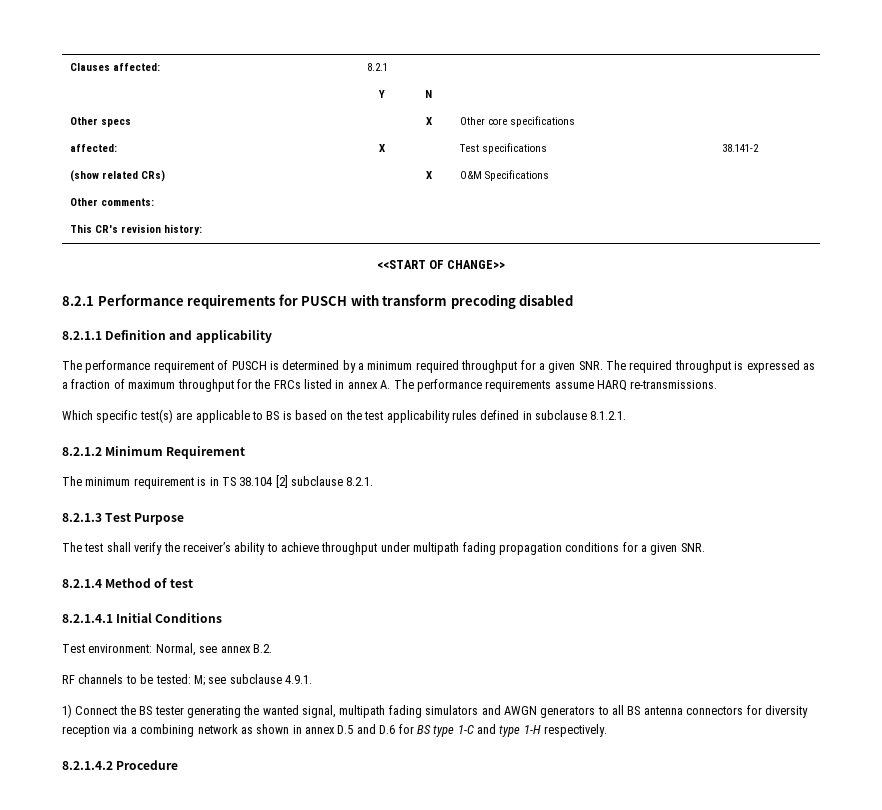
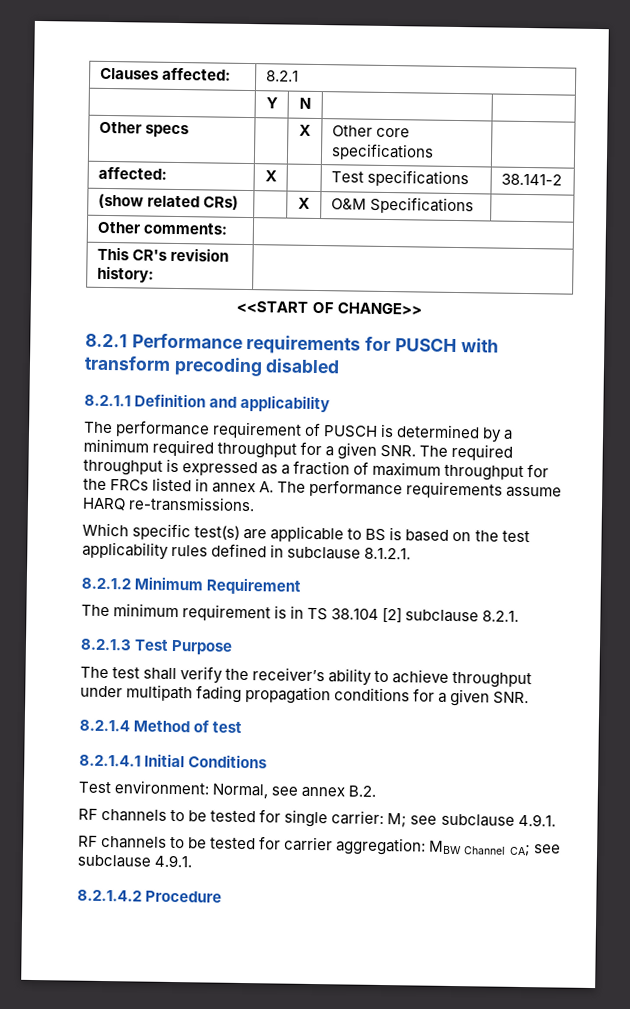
[155,674,191,684] tested: -> [210,809,385,828] tested for single carrier:
[62,704,808,718] [62,724,608,737] 1) Connect the BS tester generating the wanted signal, multipath fading simulators and AWGN generators to all BS antenna connectors for diversity reception via a combining network as shown in annex D.5 and D.6 for BS type 1-C and type 1-H respectively. -> [78,835,561,857] [77,854,193,868] RF channels to be tested for carrier aggregation: MBW Channel CA; see subclause 4.9.1.

